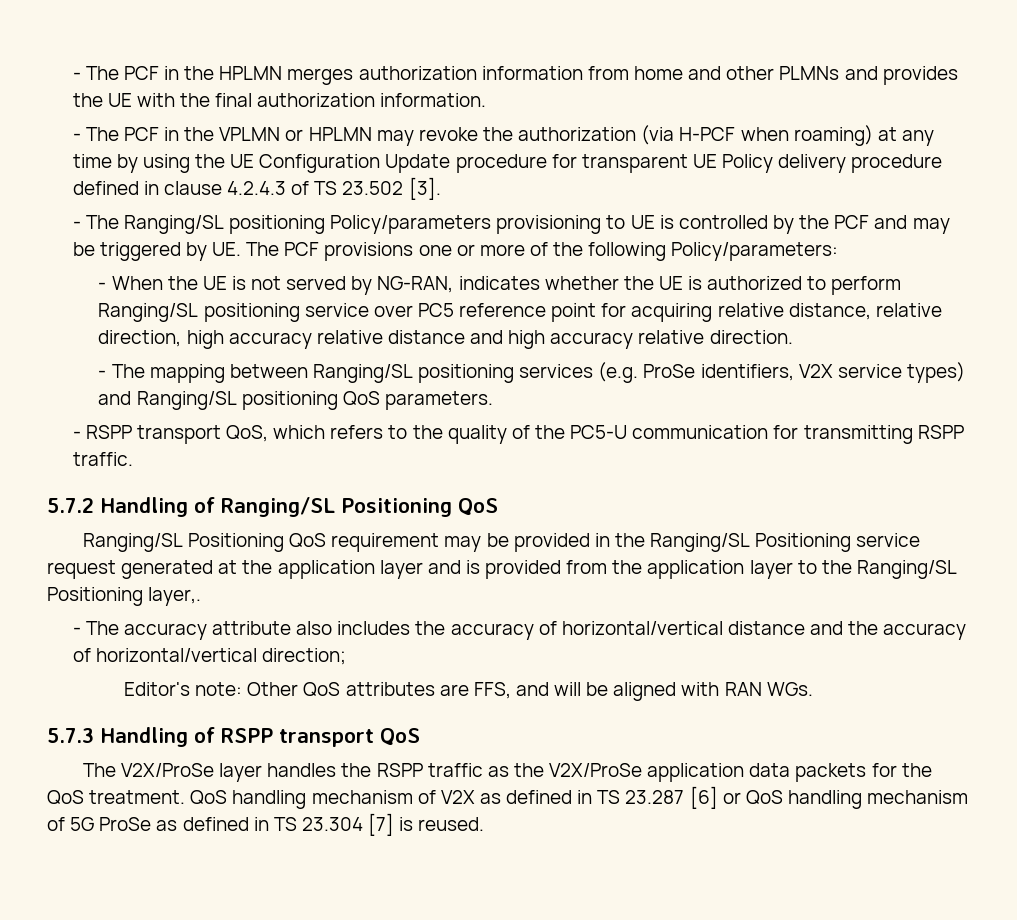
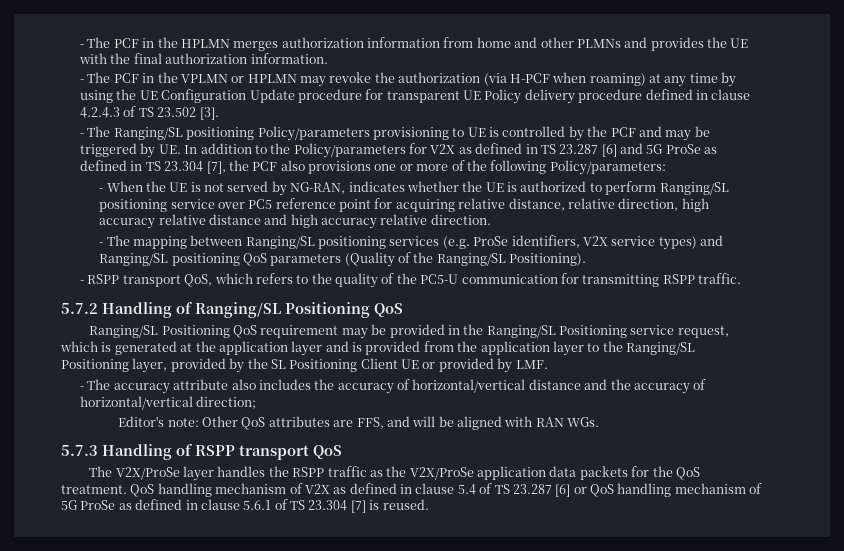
[246,242,320,256] The PCF -> [184,143,718,158] [80,160,305,174] In addition to the Policy/parameters for V2X as defined in TS 23.287 [6] and 5G ProSe as defined in TS 23.304 [7], the PCF also
[384,391,493,410] parameters. -> [270,252,587,267] parameters (Quality of the Ranging/SL Positioning).
[47,560,116,579] request -> [677,326,729,338] [60,341,112,352] request, which is
[148,587,202,606] layer,. -> [132,358,548,373] layer, provided by the SL Positioning Client UE or provided by LMF.
(593, 797) none -> [415,483,493,495] clause 5.4 of
(269, 824) none -> [200,499,288,510] clause 5.6.1 of

